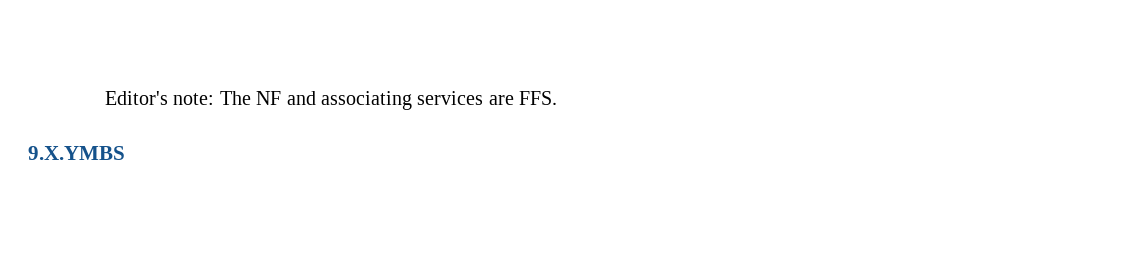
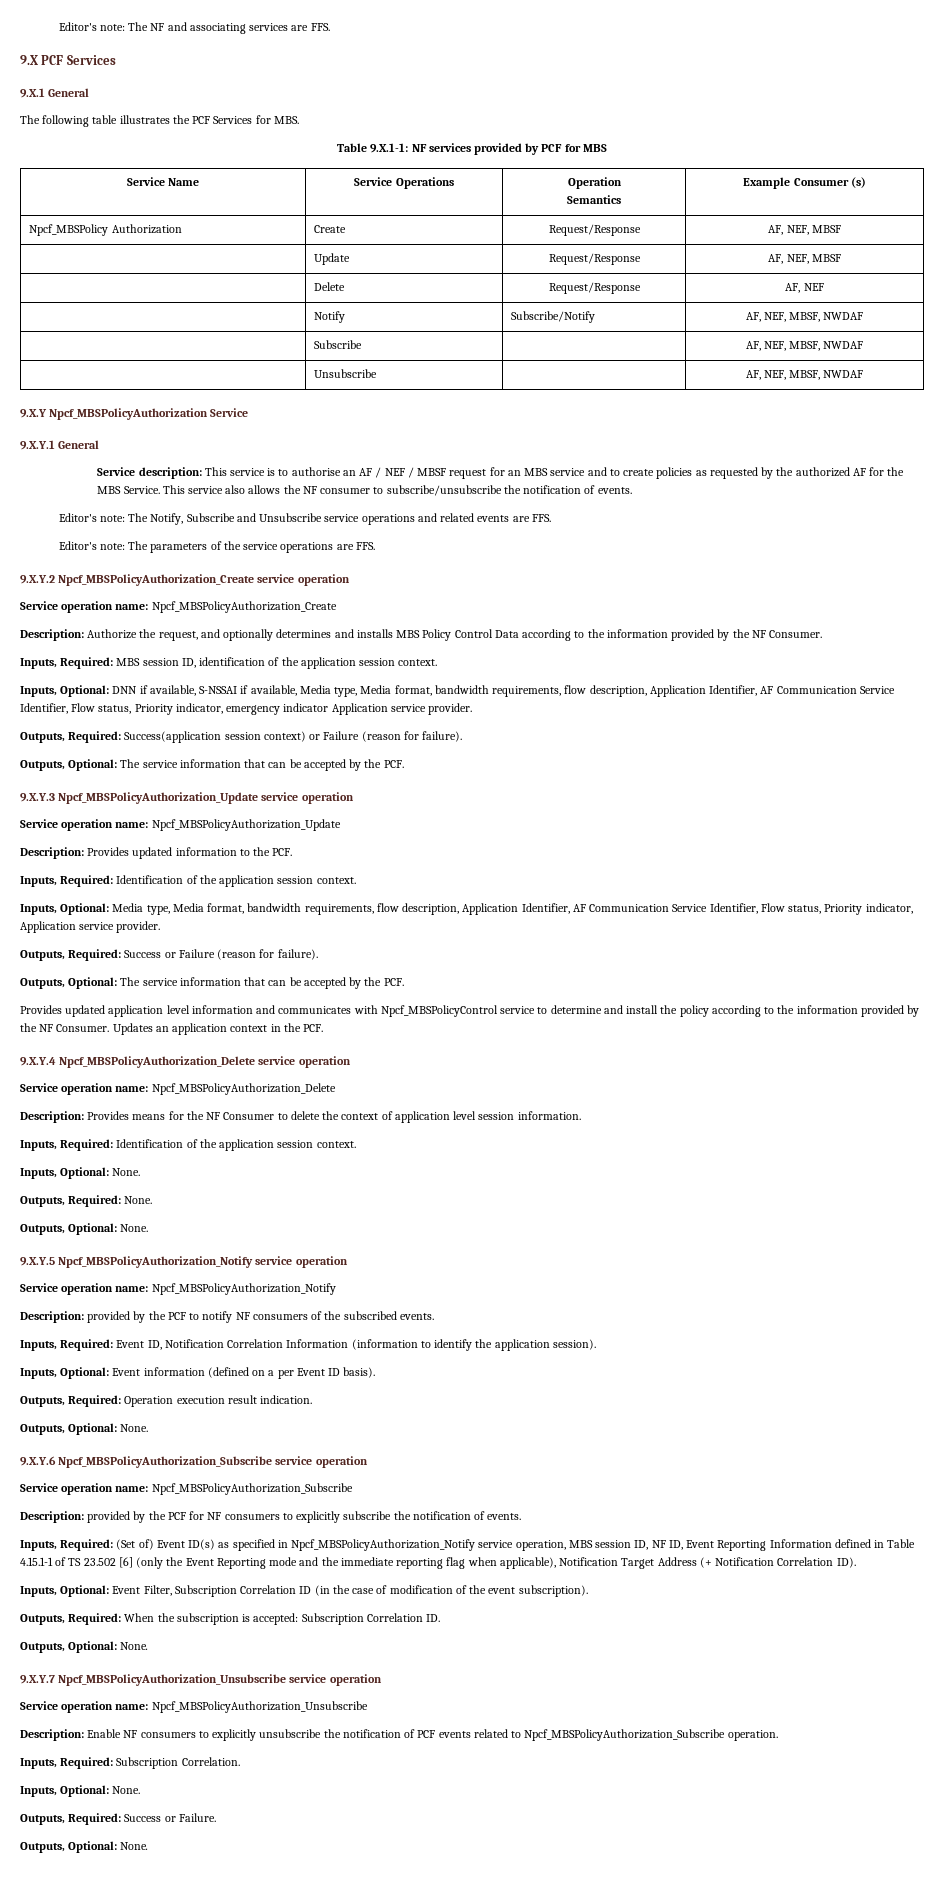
[28,146,125,160] 9.X.YMBS -> [20,55,116,65] [20,88,90,98] [20,115,299,127] [337,143,607,155] [126,177,200,186] [354,177,454,189] [567,177,622,189] [567,195,621,204] [743,177,866,189] [29,224,182,236] [314,225,347,233] [548,224,641,236] [768,225,841,235] [314,253,351,265] [548,253,641,265] [768,254,841,264] [314,282,346,291] [548,282,641,294] [785,283,824,293] [314,311,346,323] [511,311,596,323] [745,312,864,322] [314,340,363,349] [745,341,864,351] [314,369,378,378] [745,370,864,380] [20,408,249,420] [20,440,100,450] [97,467,905,479] [97,485,632,496] [58,513,551,525] [58,541,375,553] [20,574,350,586] [20,601,337,613] [20,629,823,641] [20,657,438,669] [20,685,895,697] [20,703,473,715] [20,731,463,743] [20,759,404,771] [20,792,354,804] [20,819,341,831] [20,847,293,859] [20,875,356,887] [20,903,913,915] [20,921,161,933] [20,949,318,961] [20,977,404,989] [20,1005,920,1017] [20,1023,324,1035] [20,1056,351,1068] [20,1083,336,1095] [20,1111,581,1123] [20,1139,356,1151] [20,1167,141,1179] [20,1195,153,1207] [20,1223,149,1235] [20,1256,348,1268] [20,1283,336,1295] [20,1311,434,1323] [20,1339,596,1351] [20,1367,376,1379] [20,1395,313,1407] [20,1423,149,1435] [20,1456,368,1468] [20,1483,353,1495] [20,1511,522,1523] [20,1539,916,1551] [20,1557,856,1569] [20,1585,588,1597] [20,1613,441,1625] [20,1641,149,1653] [20,1674,382,1686] [20,1701,368,1713] [20,1729,778,1741] [20,1757,240,1769] [20,1785,141,1797] [20,1813,216,1825] [20,1841,149,1853] 9.X PCF Services // 9.X.1 General // The following table illustrates the PCF Services for MBS. // Table 9.X.1-1: NF services provided by PCF for MBS // Service Name | Service Operations | Operation // Semantics | Example Consumer (s) // Npcf_MBSPolicy Authorization | Create | Request/Response | AF, NEF, MBSF // | Update | Request/Response | AF, NEF, MBSF // | Delete | Request/Response | AF, NEF // | Notify | Subscribe/Notify | AF, NEF, MBSF, NWDAF // | Subscribe | | AF, NEF, MBSF, NWDAF // | Unsubscribe | | AF, NEF, MBSF, NWDAF // 9.X.Y Npcf_MBSPolicyAuthorization Service // 9.X.Y.1 General // Service description: This service is to authorise an AF / NEF / MBSF request for an MBS service and to create policies as requested by the authorized AF for the MBS Service. This service also allows the NF consumer to subscribe/unsubscribe the notification of events. // Editor's note: The Notify, Subscribe and Unsubscribe service operations and related events are FFS. // Editor's note: The parameters of the service operations are FFS. // 9.X.Y.2 Npcf_MBSPolicyAuthorization_Create service operation // Service operation name: Npcf_MBSPolicyAuthorization_Create // Description: Authorize the request, and optionally determines and installs MBS Policy Control Data according to the information provided by the NF Consumer. // Inputs, Required: MBS session ID, identification of the application session context. // Inputs, Optional: DNN if available, S-NSSAI if available, Media type, Media format, bandwidth requirements, flow description, Application Identifier, AF Communication Service Identifier, Flow status, Priority indicator, emergency indicator Application service provider. // Outputs, Required: Success(application session context) or Failure (reason for failure). // Outputs, Optional: The service information that can be accepted by the PCF. // 9.X.Y.3 Npcf_MBSPolicyAuthorization_Update service operation // Service operation name: Npcf_MBSPolicyAuthorization_Update // Description: Provides updated information to the PCF. // Inputs, Required: Identification of the application session context. // Inputs, Optional: Media type, Media format, bandwidth requirements, flow description, Application Identifier, AF Communication Service Identifier, Flow status, Priority indicator, Application service provider. // Outputs, Required: Success or Failure (reason for failure). // Outputs, Optional: The service information that can be accepted by the PCF. // Provides updated application level information and communicates with Npcf_MBSPolicyControl service to determine and install the policy according to the information provided by the NF Consumer. Updates an application context in the PCF. // 9.X.Y.4 Npcf_MBSPolicyAuthorization_Delete service operation // Service operation name: Npcf_MBSPolicyAuthorization_Delete // Description: Provides means for the NF Consumer to delete the context of application level session information. // Inputs, Required: Identification of the application session context. // Inputs, Optional: None. // Outputs, Required: None. // Outputs, Optional: None. // 9.X.Y.5 Npcf_MBSPolicyAuthorization_Notify service operation // Service operation name: Npcf_MBSPolicyAuthorization_Notify // Description: provided by the PCF to notify NF consumers of the subscribed events. // Inputs, Required: Event ID, Notification Correlation Information (information to identify the application session). // Inputs, Optional: Event information (defined on a per Event ID basis). // Outputs, Required: Operation execution result indication. // Outputs, Optional: None. // 9.X.Y.6 Npcf_MBSPolicyAuthorization_Subscribe service operation // Service operation name: Npcf_MBSPolicyAuthorization_Subscribe // Description: provided by the PCF for NF consumers to explicitly subscribe the notification of events. // Inputs, Required: (Set of) Event ID(s) as specified in Npcf_MBSPolicyAuthorization_Notify service operation, MBS session ID, NF ID, Event Reporting Information defined in Table 4.15.1-1 of TS 23.502 [6] (only the Event Reporting mode and the immediate reporting flag when applicable), Notification Target Address (+ Notification Correlation ID). // Inputs, Optional: Event Filter, Subscription Correlation ID (in the case of modification of the event subscription). // Outputs, Required: When the subscription is accepted: Subscription Correlation ID. // Outputs, Optional: None. // 9.X.Y.7 Npcf_MBSPolicyAuthorization_Unsubscribe service operation // Service operation name: Npcf_MBSPolicyAuthorization_Unsubscribe // Description: Enable NF consumers to explicitly unsubscribe the notification of PCF events related to Npcf_MBSPolicyAuthorization_Subscribe operation. // Inputs, Required: Subscription Correlation. // Inputs, Optional: None. // Outputs, Required: Success or Failure. // Outputs, Optional: None.

